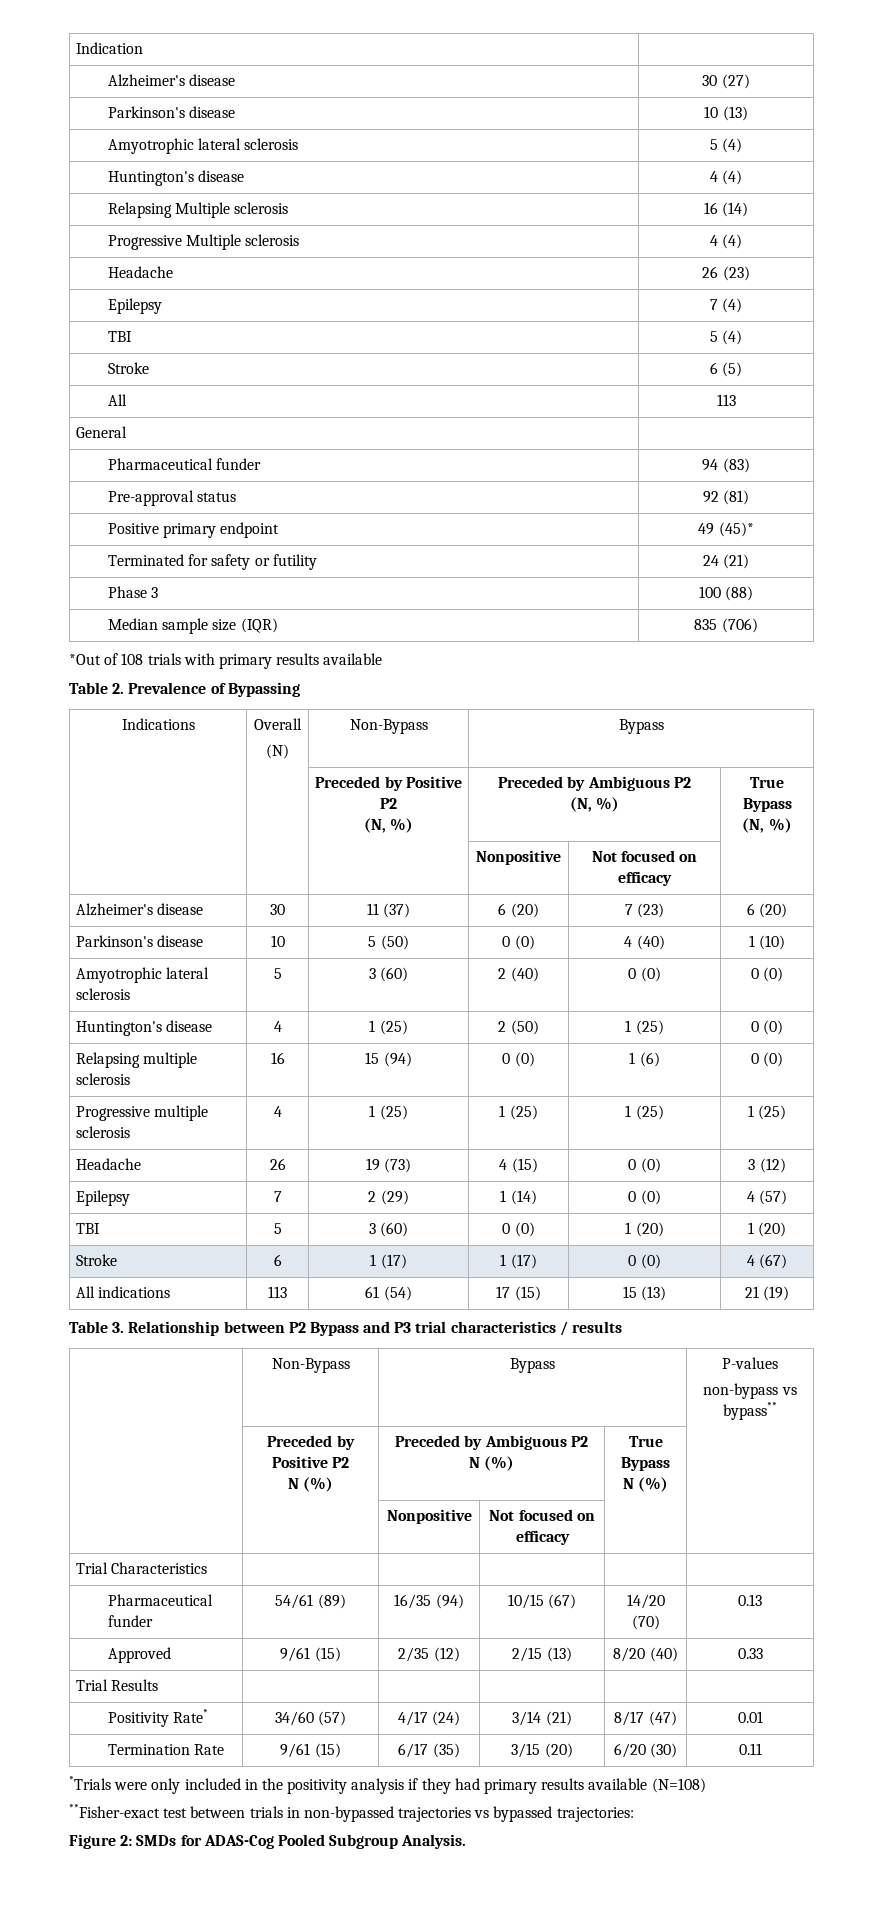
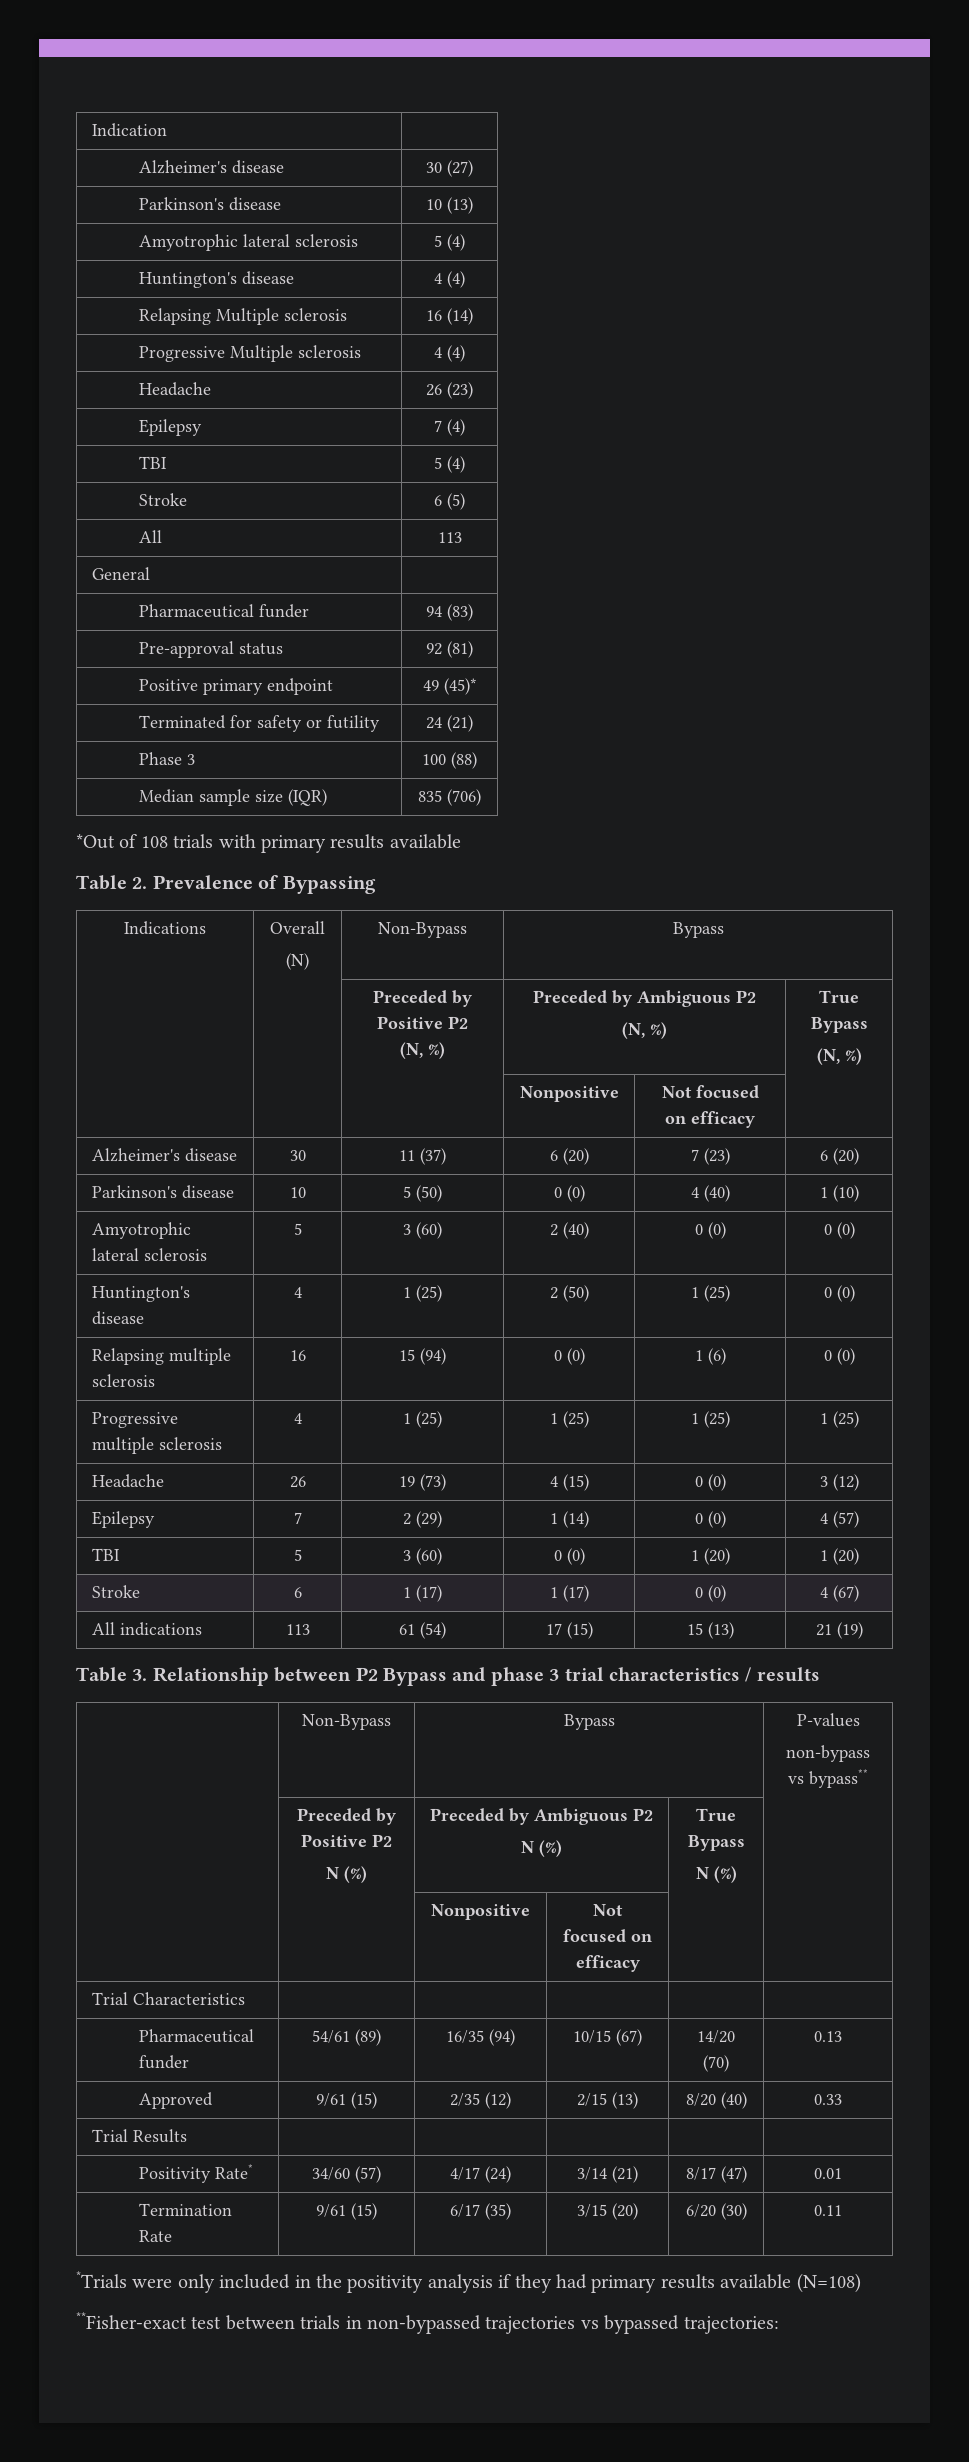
[394,1322,412,1333] P3 -> [490,1667,560,1686] phase 3
[69,1834,467,1849] // Figure 2: SMDs for ADAS-Cog Pooled Subgroup Analysis. -> (779, 2325) none

